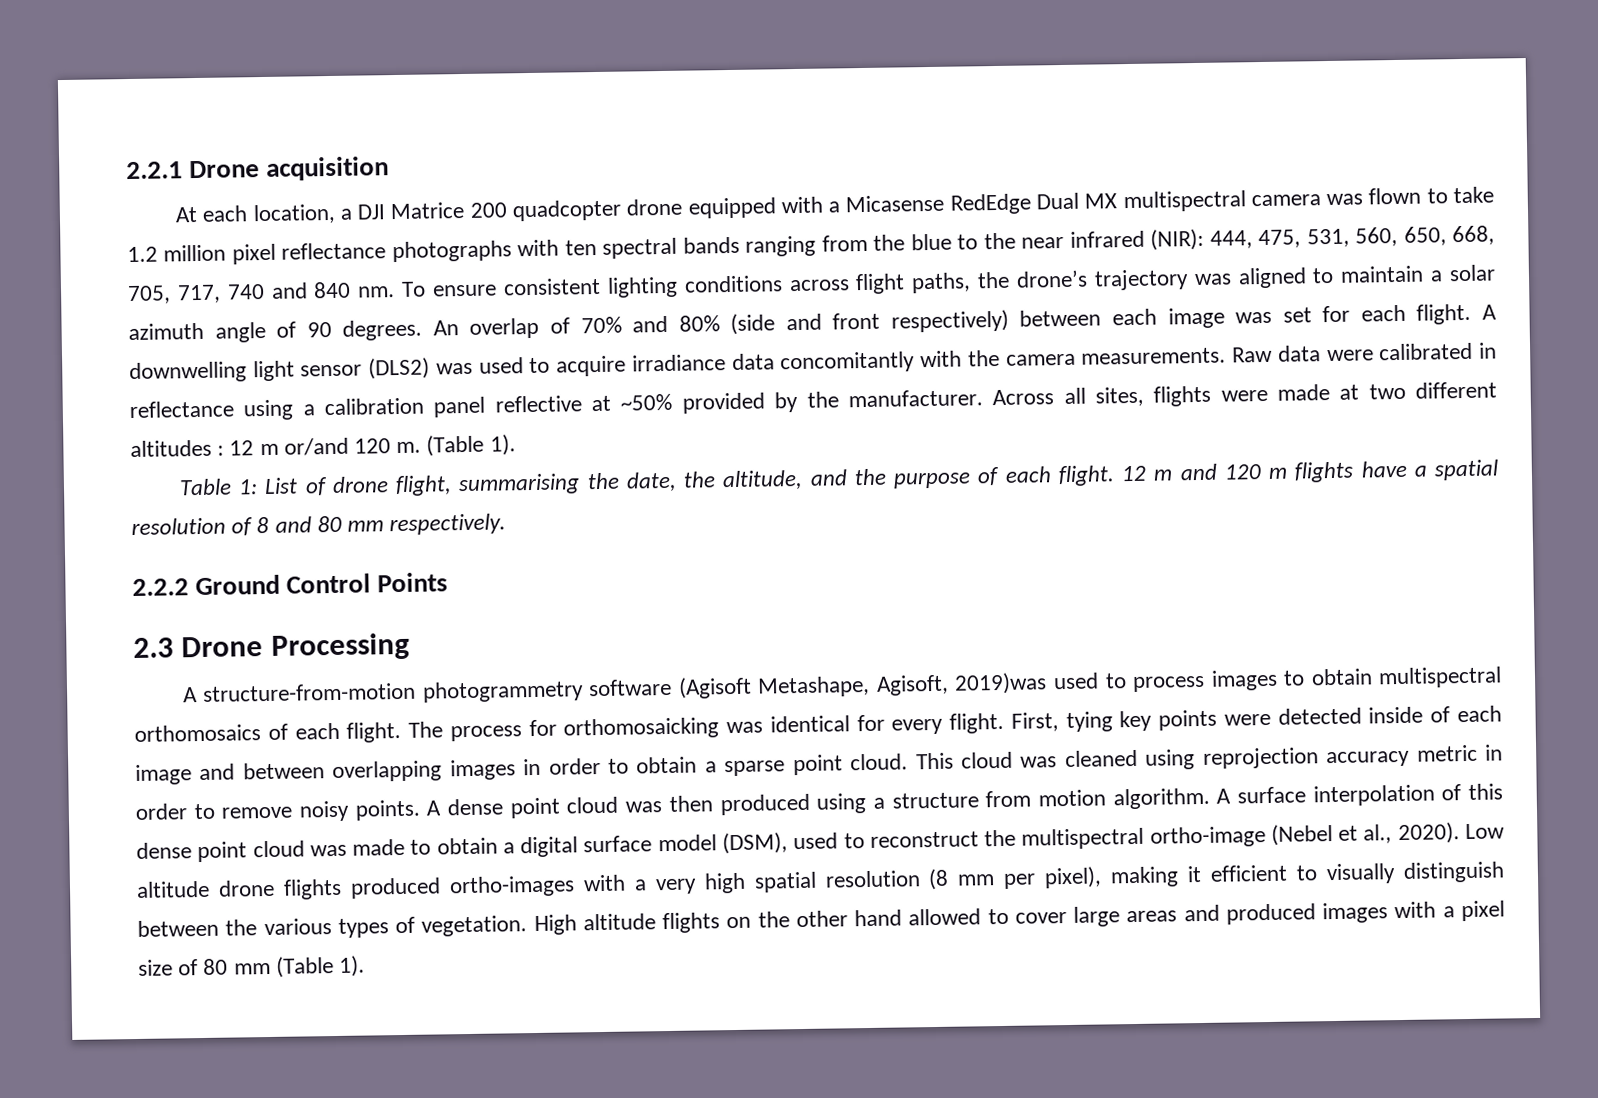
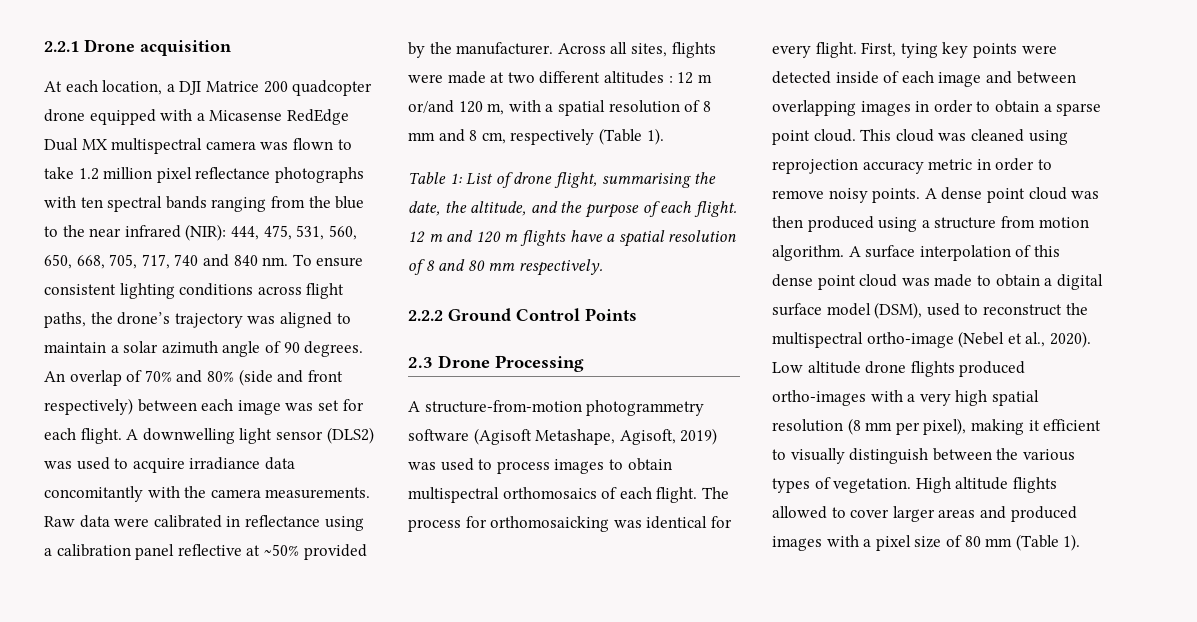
[396,441,422,454] m. -> [487,100,711,116] [408,129,595,145] m, with a spatial resolution of 8 mm and 8 cm, respectively
[954,672,1048,695] 2019)was -> [680,428,718,445] [408,462,436,470] 2019) was
[726,909,903,929] on the other hand -> (1057, 485) none
[1073,906,1121,927] large -> [892,506,935,522] larger

